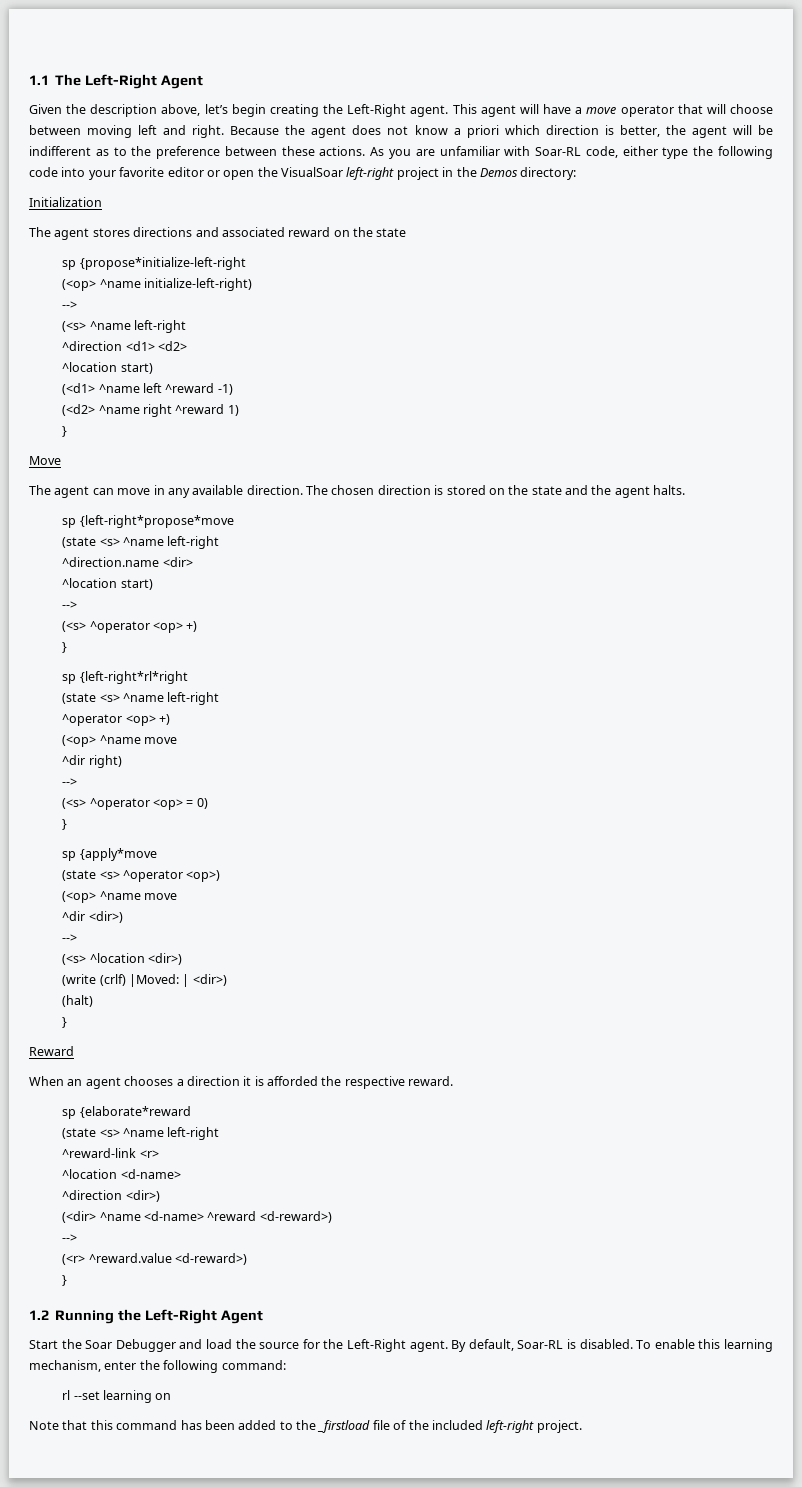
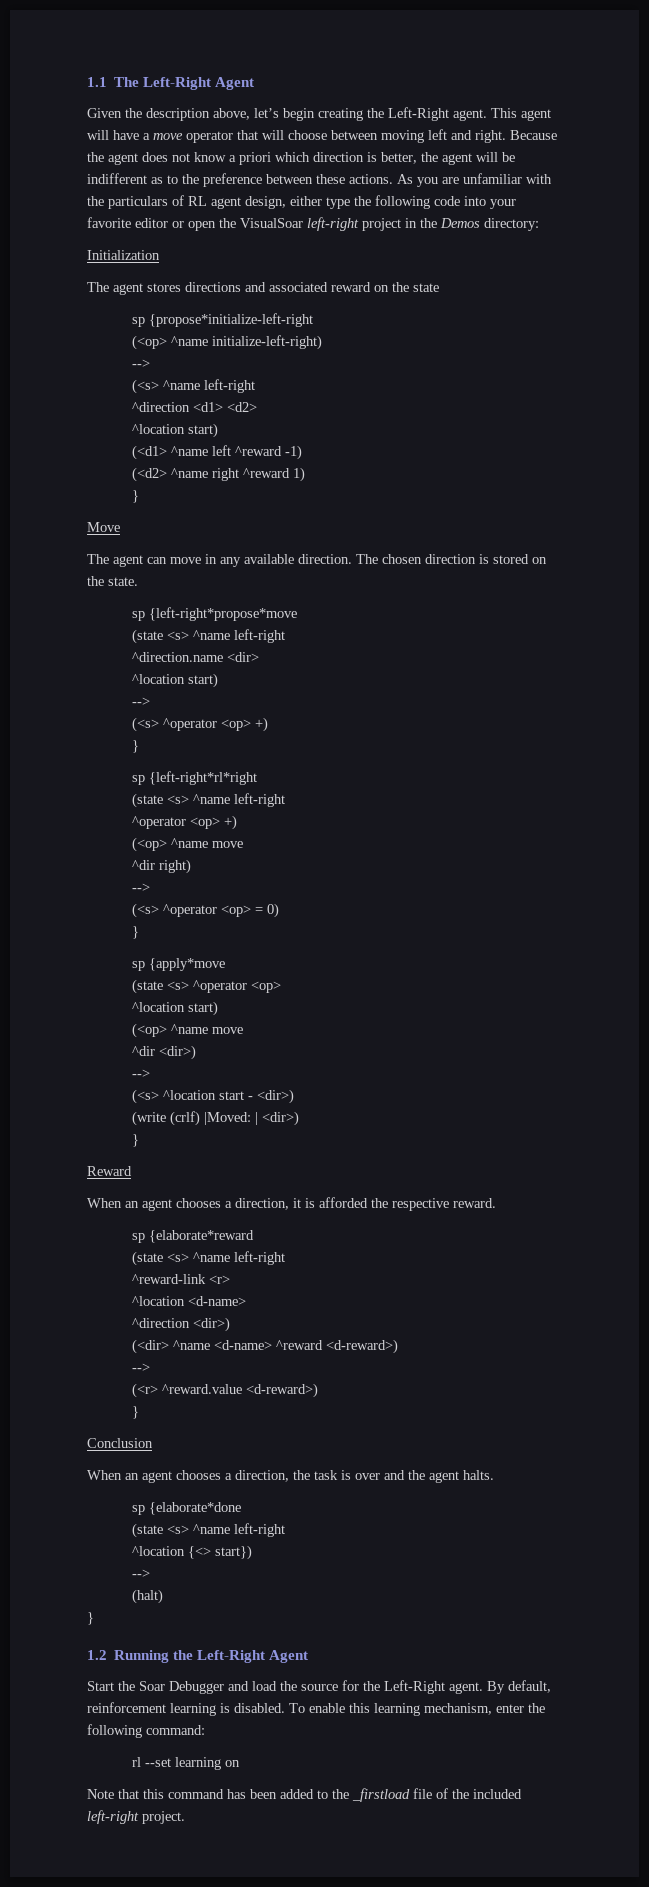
[535,146,618,158] Soar-RL code, -> [87,195,286,209] the particulars of RL agent design,
[531,485,686,498] state and the agent halts. -> [108,577,138,586] state.
[186,870,221,882] <op>) -> [251,981,282,993] [132,1001,219,1016] <op> // ^location start)
(145, 958) none -> [219,1091,254,1100] start -
[62,995,94,1007] // (halt) -> (300, 1118) none
[186,1076,240,1086] direction -> [235,1198,289,1210] direction,
(68, 1280) none -> [87,1438,153,1448] [87,1470,494,1483] [132,1502,242,1515] [132,1523,286,1538] [132,1545,253,1560] [132,1569,151,1578] [132,1589,164,1604] [87,1612,94,1625] // Conclusion // When an agent chooses a direction, the task is over and the agent halts. // sp {elaborate*done // (state <s> ^name left-right // ^location {<> start}) // --> // (halt) // }
[517,1340,564,1349] Soar-RL -> [87,1702,216,1716] reinforcement learning

